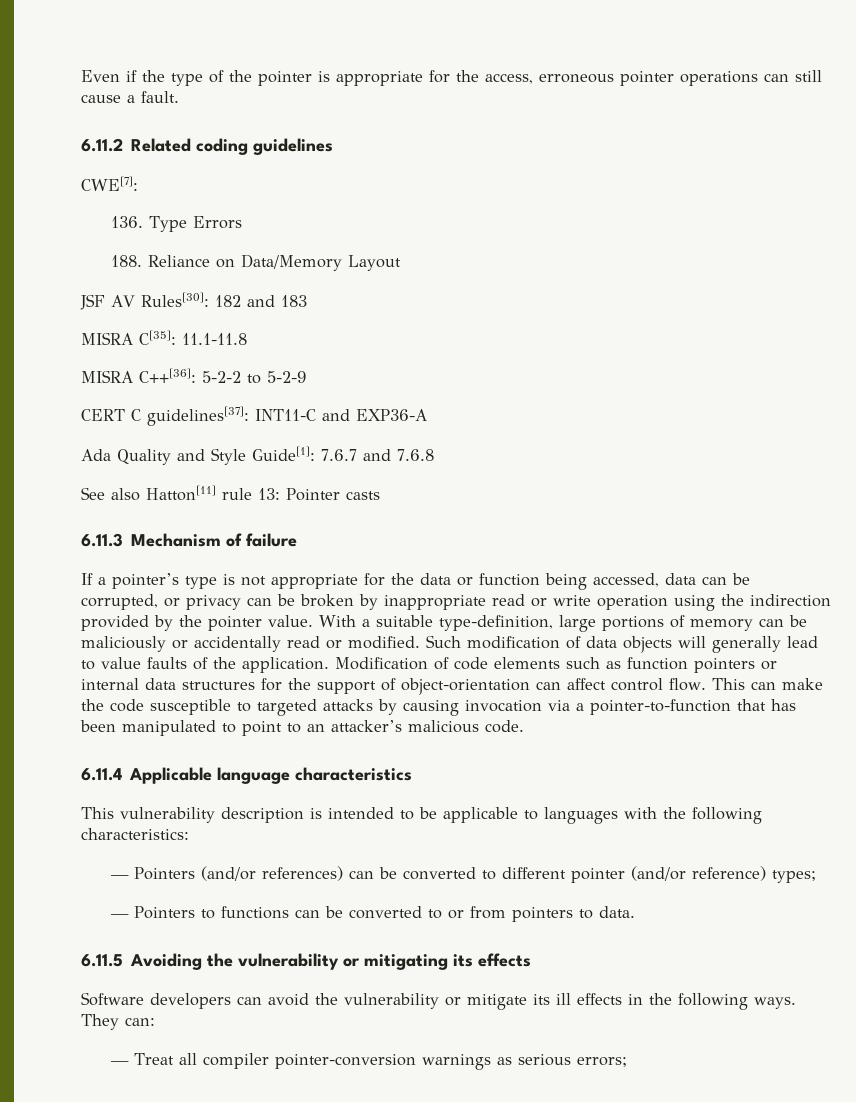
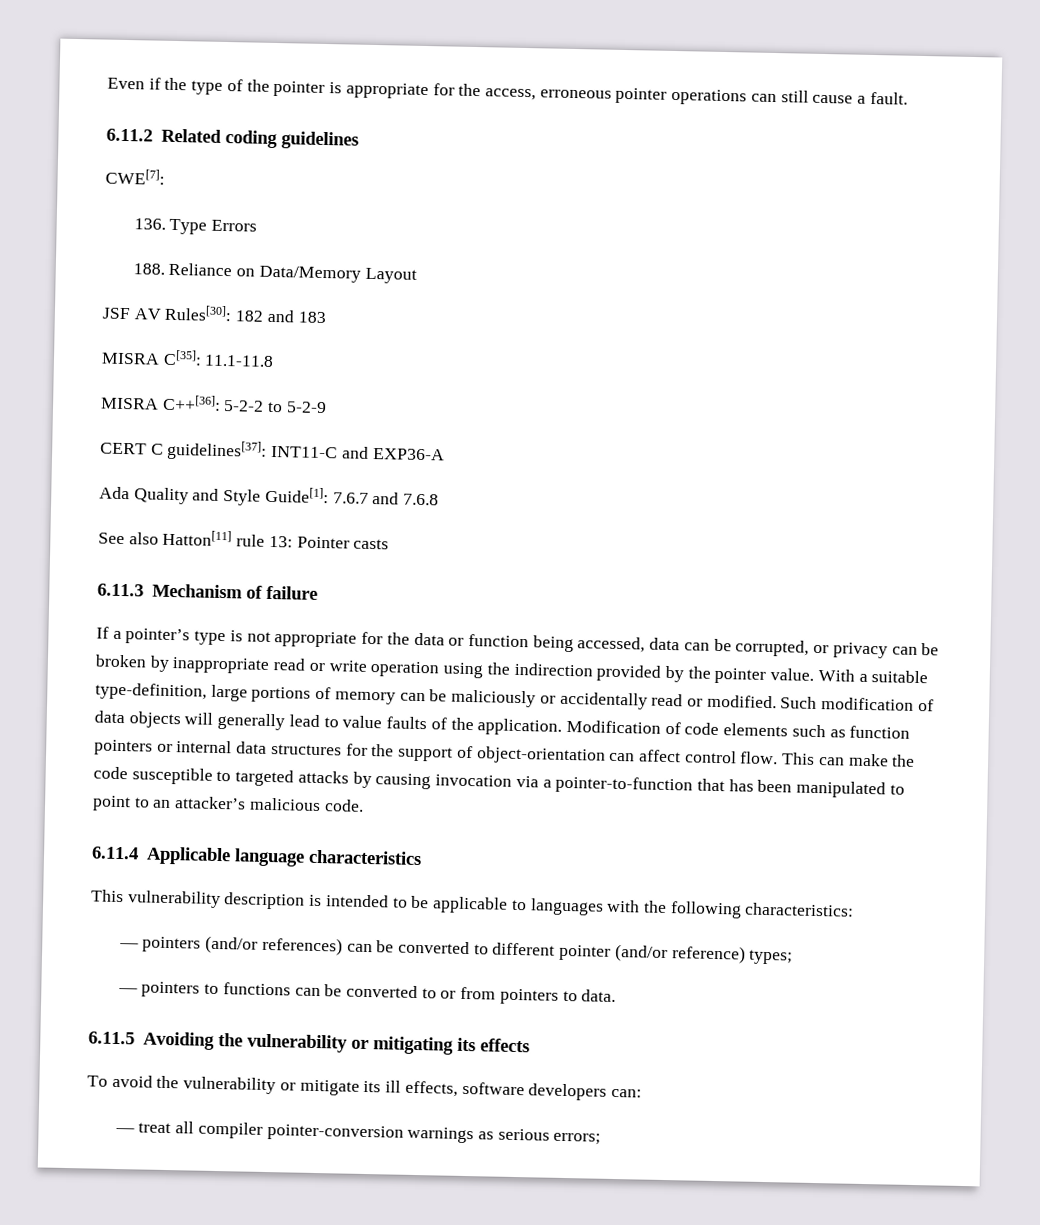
[134,867,196,880] Pointers -> [142,936,202,953] pointers
[134,906,196,919] Pointers -> [141,981,201,998] pointers
[81,992,262,1009] Software developers can -> [87,1075,108,1087] To
[577,993,796,1010] [81,1014,119,1030] effects in the following ways. They -> [404,1080,608,1101] effects, software developers
[134,1053,175,1065] Treat -> [138,1122,172,1134] treat

